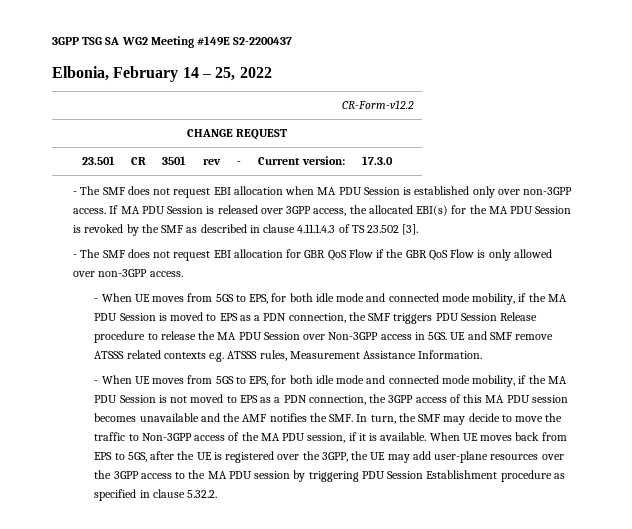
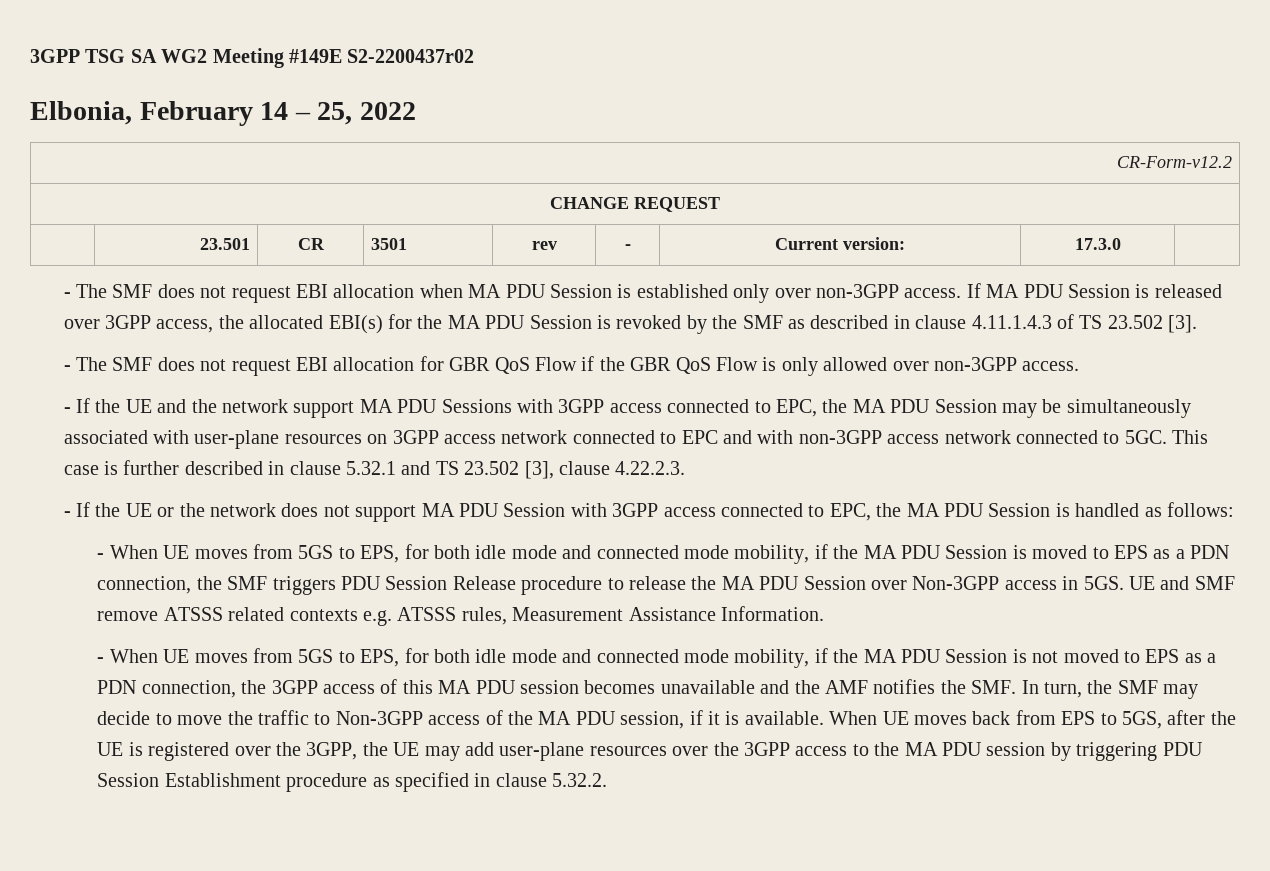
[233,37,293,45] S2-2200437 -> [347,49,475,63] S2-2200437r02
(183, 274) none -> [63,398,1191,418] [63,430,1209,449] [63,460,686,479] [63,502,1235,522] // - If the UE and the network support MA PDU Sessions with 3GPP access connected to EPC, the MA PDU Session may be simultaneously associated with user-plane resources on 3GPP access network connected to EPC and with non-3GPP access network connected to 5GC. This case is further described in clause 5.32.1 and TS 23.502 [3], clause 4.22.2.3. // - If the UE or the network does not support MA PDU Session with 3GPP access connected to EPC, the MA PDU Session is handled as follows:

